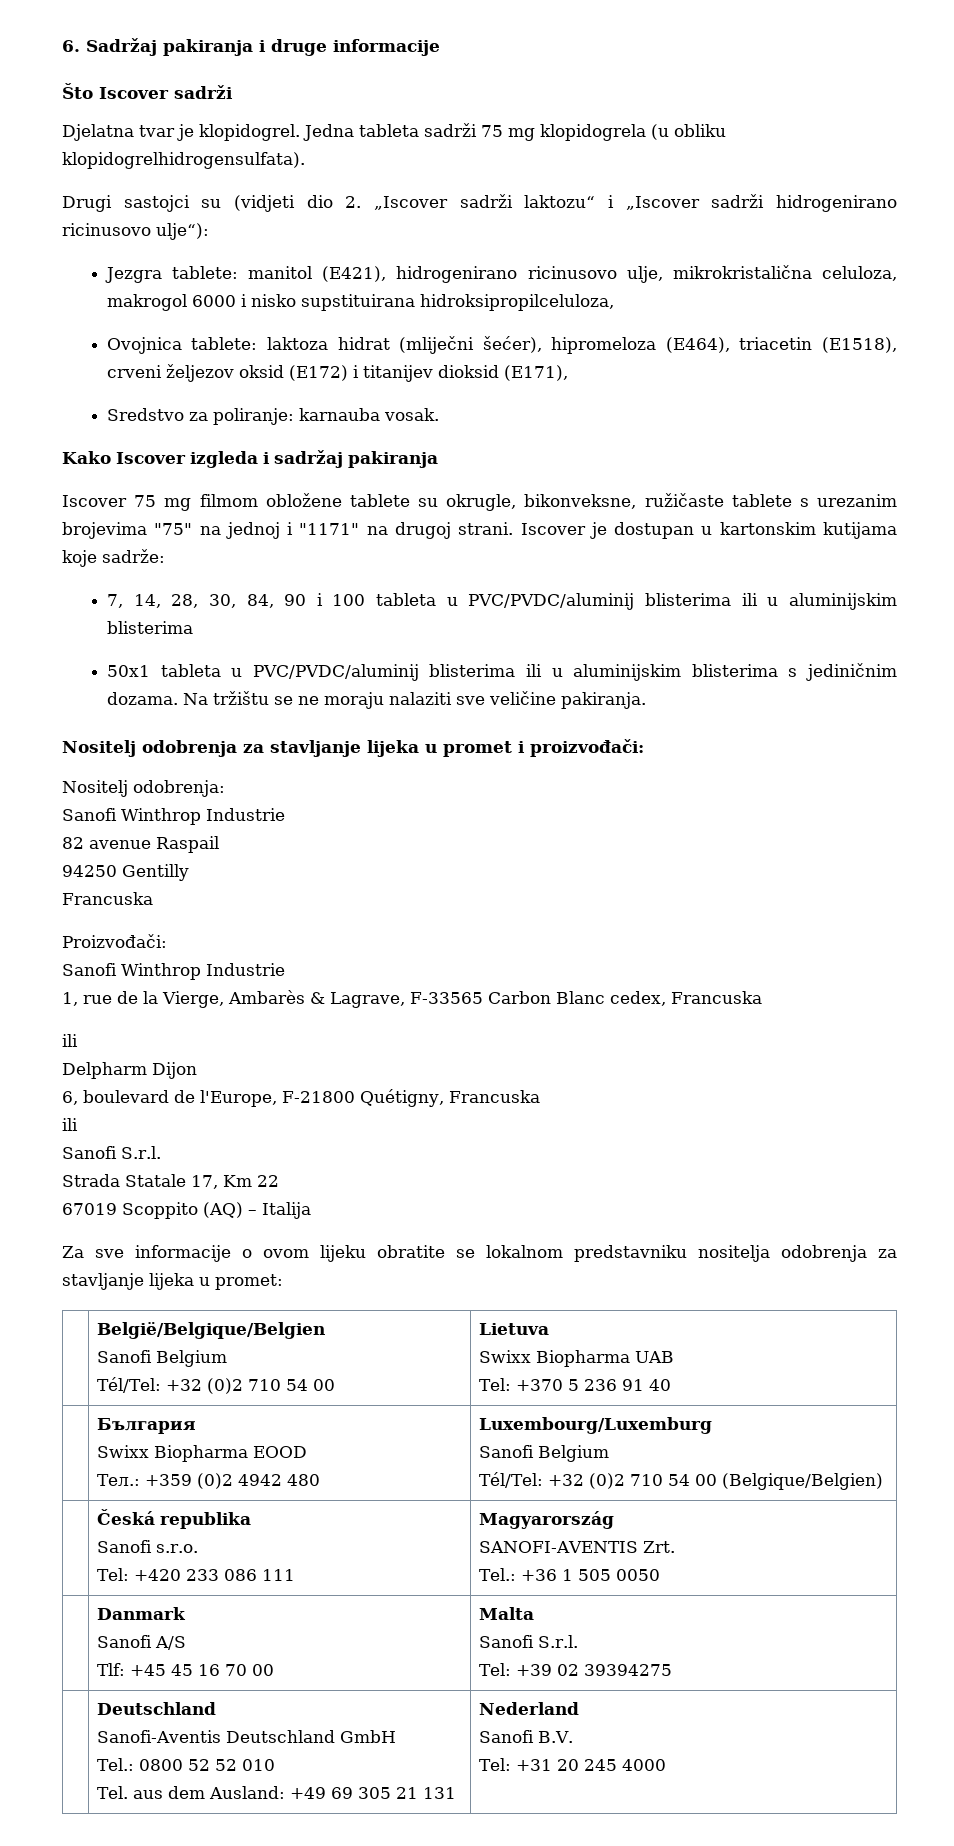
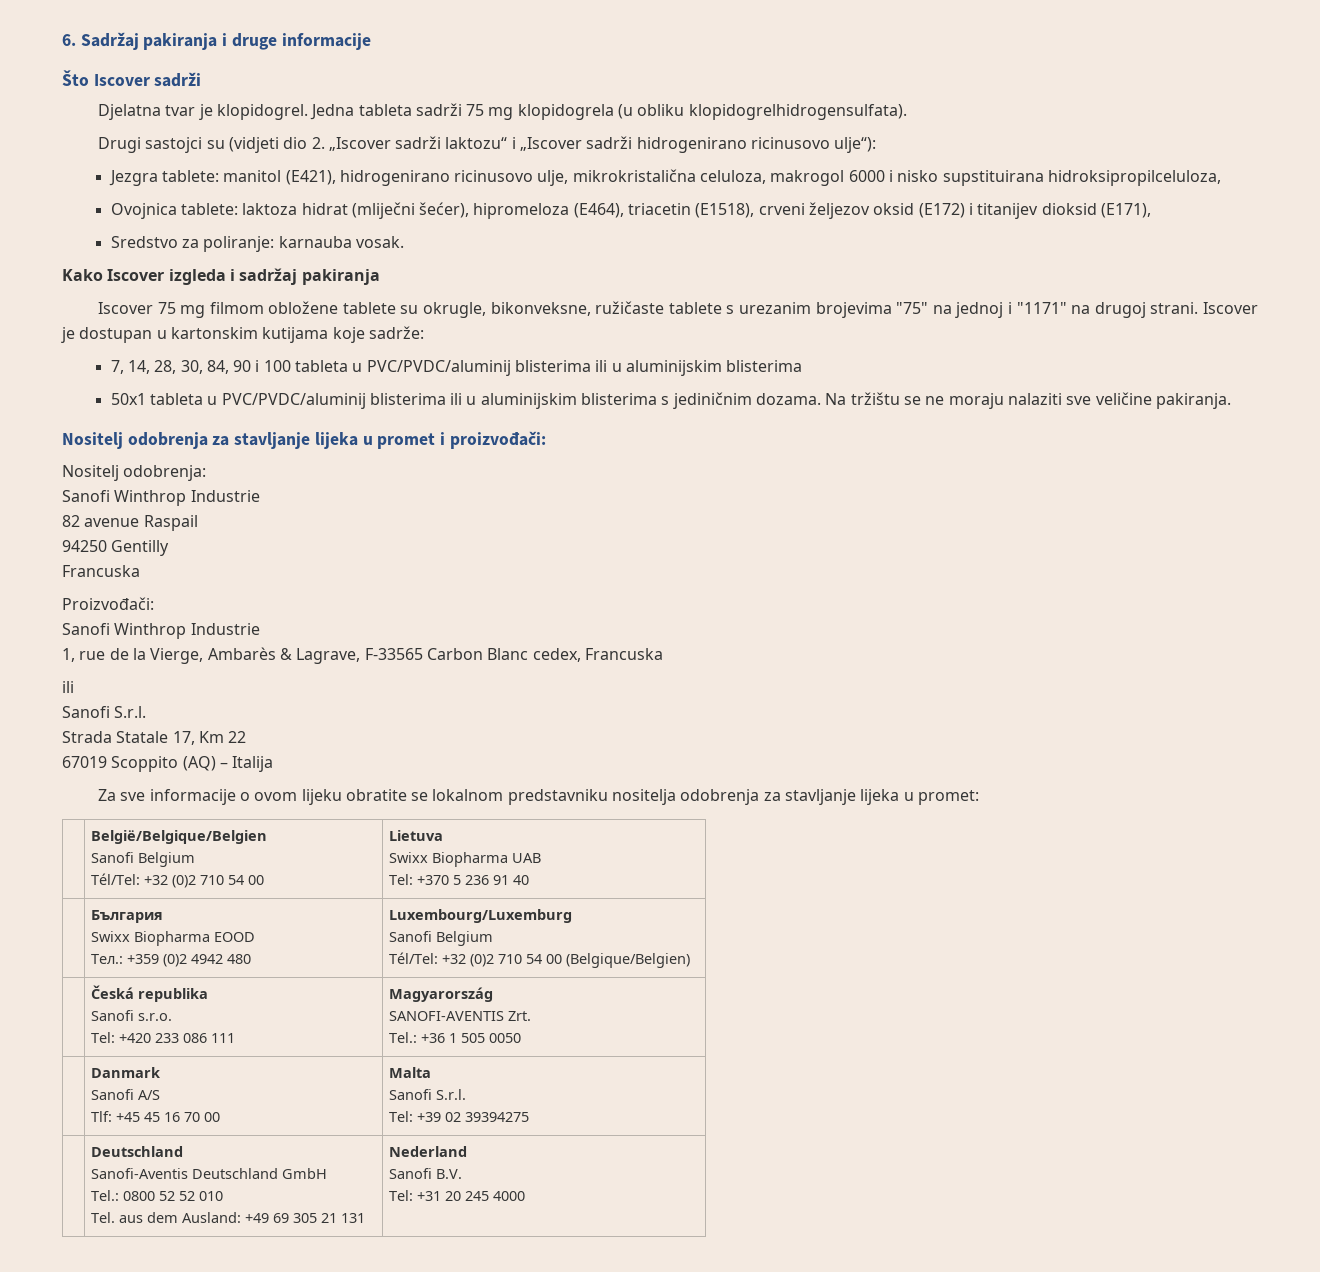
[62,1062,197,1079] [62,1089,540,1107] [62,1118,78,1131] // Delpharm Dijon // 6, boulevard de l'Europe, F-21800 Quétigny, Francuska // ili -> (74, 687) none

